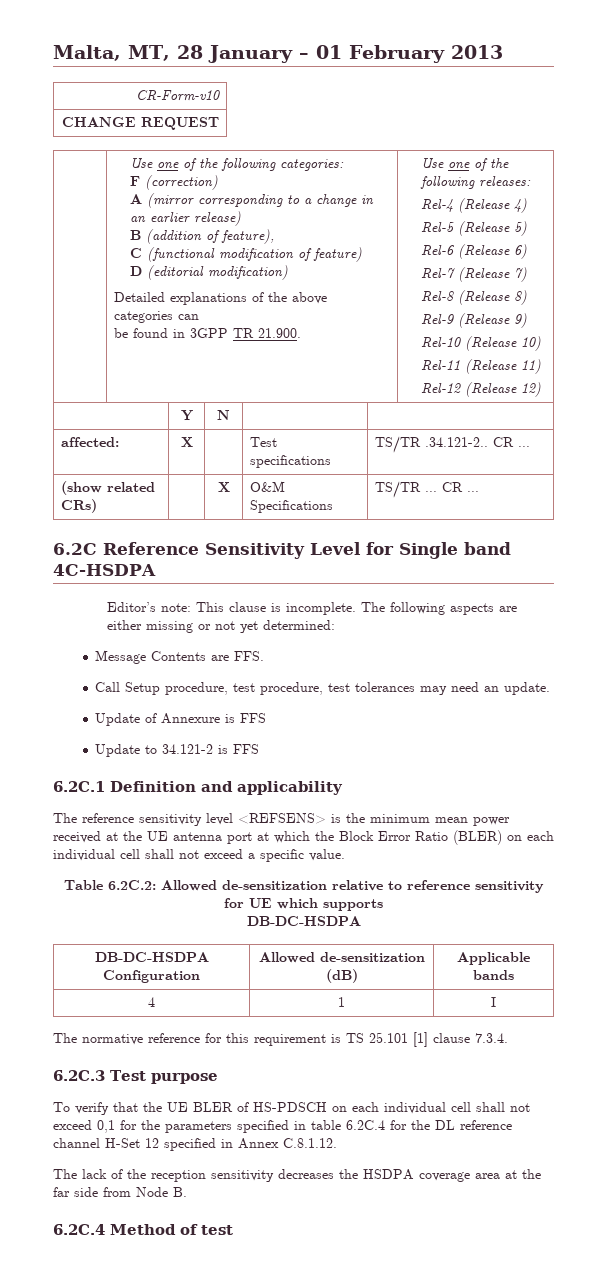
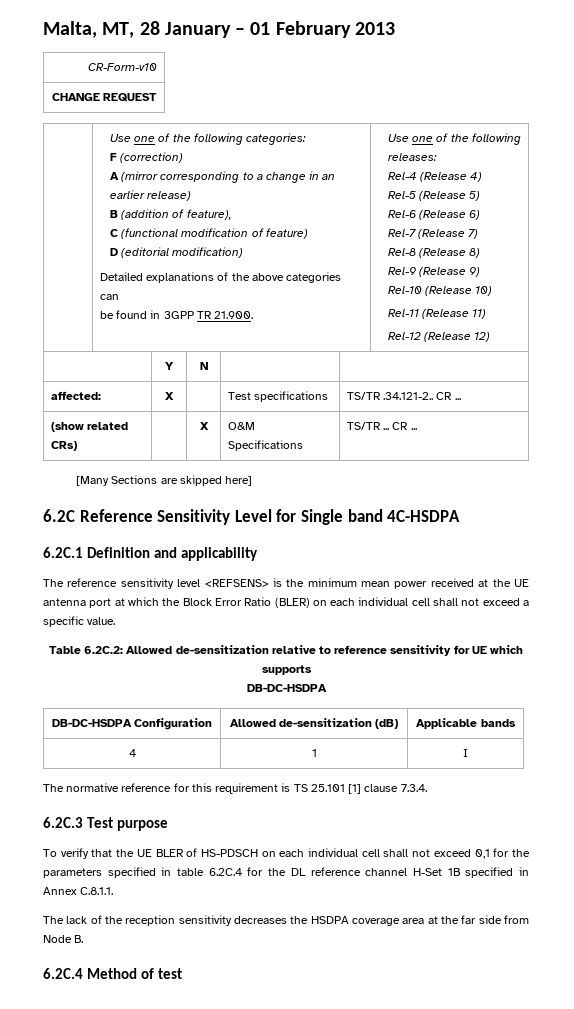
(479, 491) none -> [76,475,253,486] // [Many Sections are skipped here]
[106,602,517,615] [106,620,335,633] [95,650,265,664] [95,682,551,695] [95,713,267,726] [95,744,260,757] // Editor’s note: This clause is incomplete. The following aspects are either missing or not yet determined: // Message Contents are FFS. // Call Setup procedure, test procedure, test tolerances may need an update. // Update of Annexure is FFS // Update to 34.121-2 is FFS -> (461, 516) none
[145,1138,159,1148] 12 -> [447,868,460,876] 1B
[283,1138,337,1148] C.8.1.12. -> [80,887,114,895] C.8.1.1.

